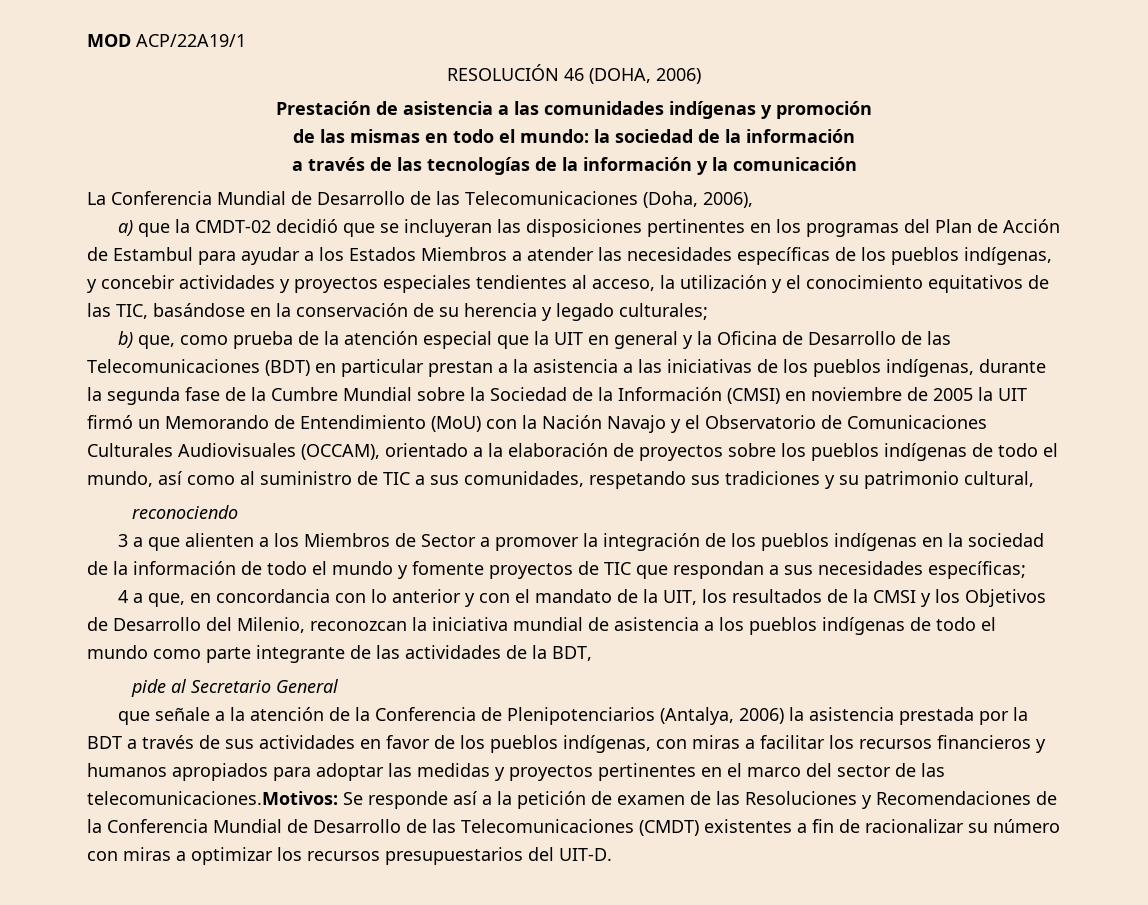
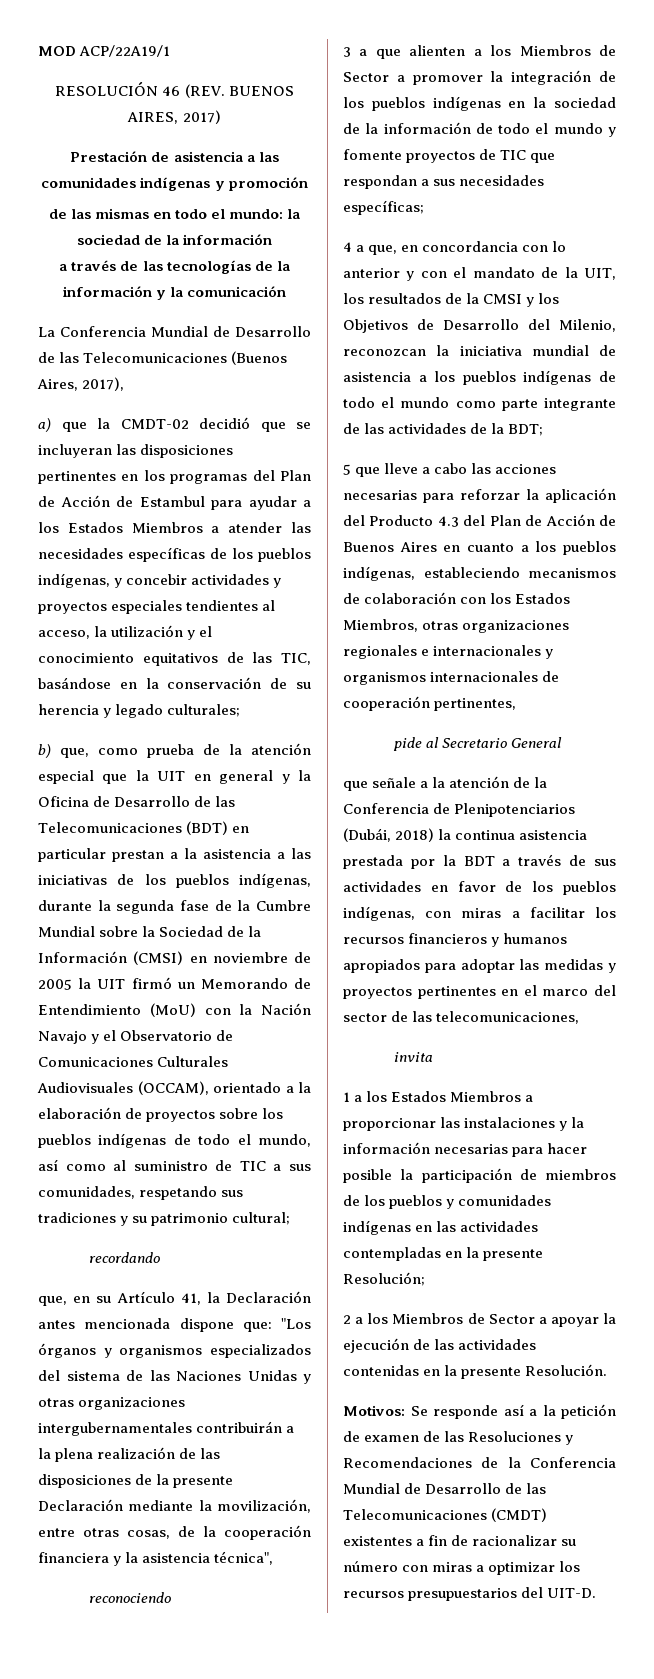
[589,68,701,84] (DOHA, 2006) -> [184,84,294,98] [127,110,221,124] (REV. BUENOS AIRES, 2017)
[643,191,753,208] (Doha, 2006), -> [231,351,288,365] [37,377,125,391] (Buenos Aires, 2017),
[964,471,1034,487] cultural, -> [232,1212,291,1225] [89,1252,161,1263] [38,1291,311,1306] [38,1318,311,1332] [38,1343,311,1358] [38,1370,311,1384] [38,1397,186,1410] [38,1421,295,1436] [38,1447,221,1462] [38,1474,234,1488] [38,1499,311,1513] [38,1525,311,1540] [38,1551,274,1566] cultural; // recordando // que, en su Artículo 41, la Declaración antes mencionada dispone que: "Los órganos y organismos especializados del sistema de las Naciones Unidas y otras organizaciones intergubernamentales contribuirán a la plena realización de las disposiciones de la presente Declaración mediante la movilización, entre otras cosas, de la cooperación financiera y la asistencia técnica",
[552,646,592,661] BDT, -> [508,424,544,436] [343,463,557,477] [343,488,616,503] [343,514,616,527] [343,541,616,555] [343,566,616,581] [343,592,571,604] [343,619,570,633] [343,645,554,659] [343,671,560,685] [343,696,517,711] BDT; // 5 que lleve a cabo las acciones necesarias para reforzar la aplicación del Producto 4.3 del Plan de Acción de Buenos Aires en cuanto a los pueblos indígenas, estableciendo mecanismos de colaboración con los Estados Miembros, otras organizaciones regionales e internacionales y organismos internacionales de cooperación pertinentes,
[660,707,805,725] (Antalya, 2006) la -> [343,828,516,842] (Dubái, 2018) la continua
[87,791,338,805] telecomunicaciones.Motivos: -> [436,1011,580,1024] [394,1052,434,1062] [343,1091,534,1102] [343,1117,585,1131] [343,1142,588,1157] [343,1168,616,1183] [343,1195,552,1209] [343,1220,539,1235] [343,1247,544,1261] [343,1272,425,1286] [343,1313,616,1327] [343,1338,537,1353] [343,1364,608,1379] [343,1405,405,1416] telecomunicaciones, // invita // 1 a los Estados Miembros a proporcionar las instalaciones y la información necesarias para hacer posible la participación de miembros de los pueblos y comunidades indígenas en las actividades contempladas en la presente Resolución; // 2 a los Miembros de Sector a apoyar la ejecución de las actividades contenidas en la presente Resolución. // Motivos:

